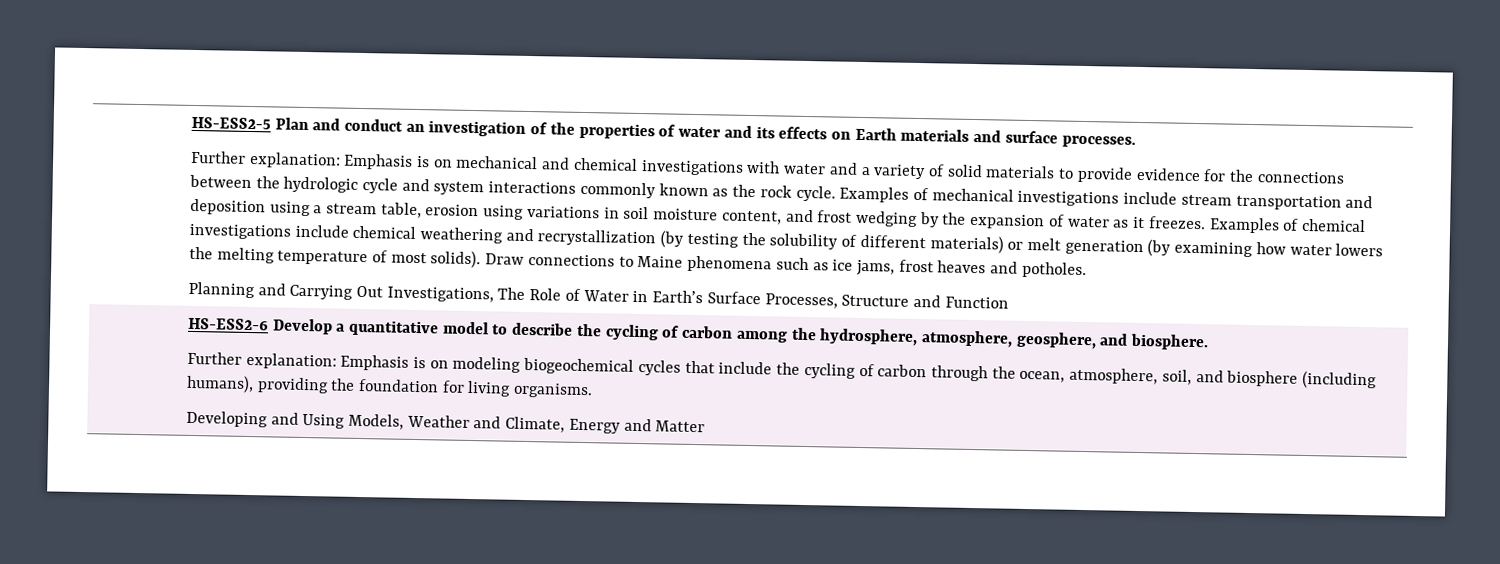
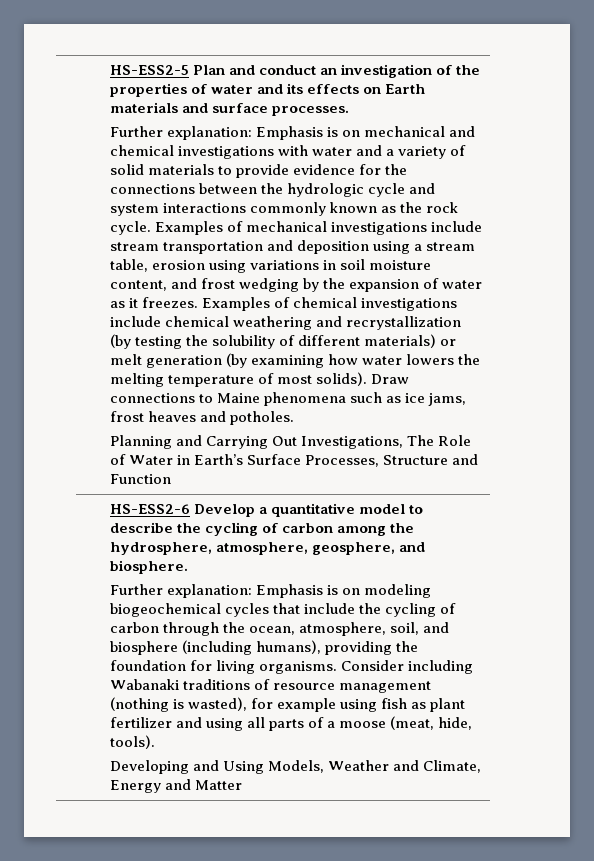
(594, 390) none -> [340,660,474,674] [109,679,431,693] [109,697,466,712] [109,716,473,731] [109,735,155,749] Consider including Wabanaki traditions of resource management (nothing is wasted), for example using fish as plant fertilizer and using all parts of a moose (meat, hide, tools).

